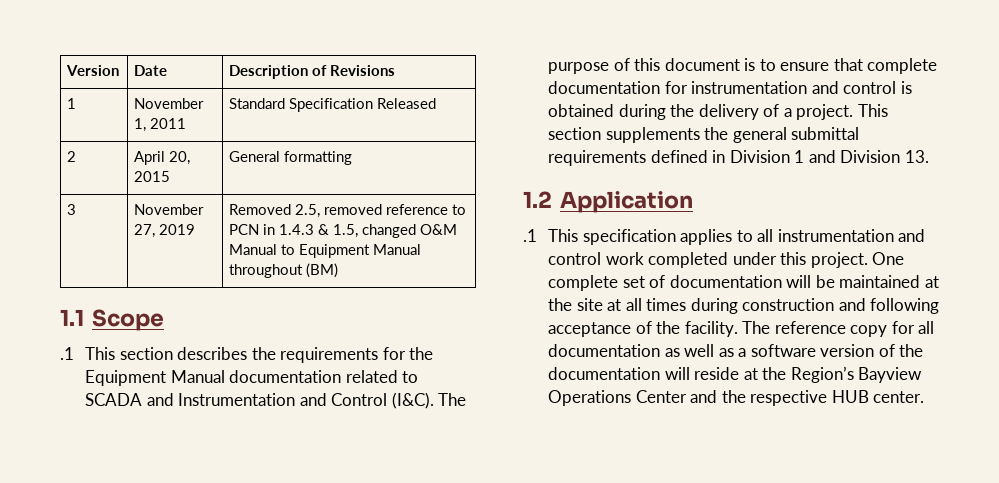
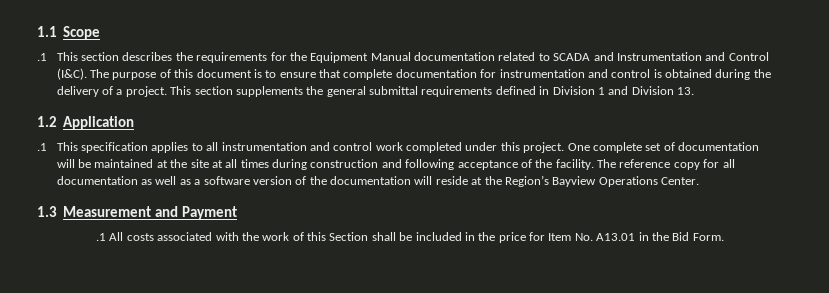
[66,65,120,76] [134,65,168,76] [229,65,396,79] [67,98,77,109] [134,98,205,109] [134,118,187,132] [229,98,437,112] [67,151,77,162] [134,151,191,165] [134,171,171,182] [229,151,353,165] [67,204,77,215] [134,204,205,215] [134,224,196,238] [229,204,467,218] [229,224,458,238] [229,244,422,258] [229,263,339,278] Version | Date | Description of Revisions // 1 | November 1, 2011 | Standard Specification Released // 2 | April 20, 2015 | General formatting // 3 | November 27, 2019 | Removed 2.5, removed reference to PCN in 1.4.3 & 1.5, changed O&M Manual to Equipment Manual throughout (BM) // -> (37, 31) none
[635,390,925,406] Center and the respective HUB center. -> [661,177,700,185] [37,206,238,220] [96,232,724,243] Center. // 1.3 Measurement and Payment // .1 All costs associated with the work of this Section shall be included in the price for Item No. A13.01 in the Bid Form.

